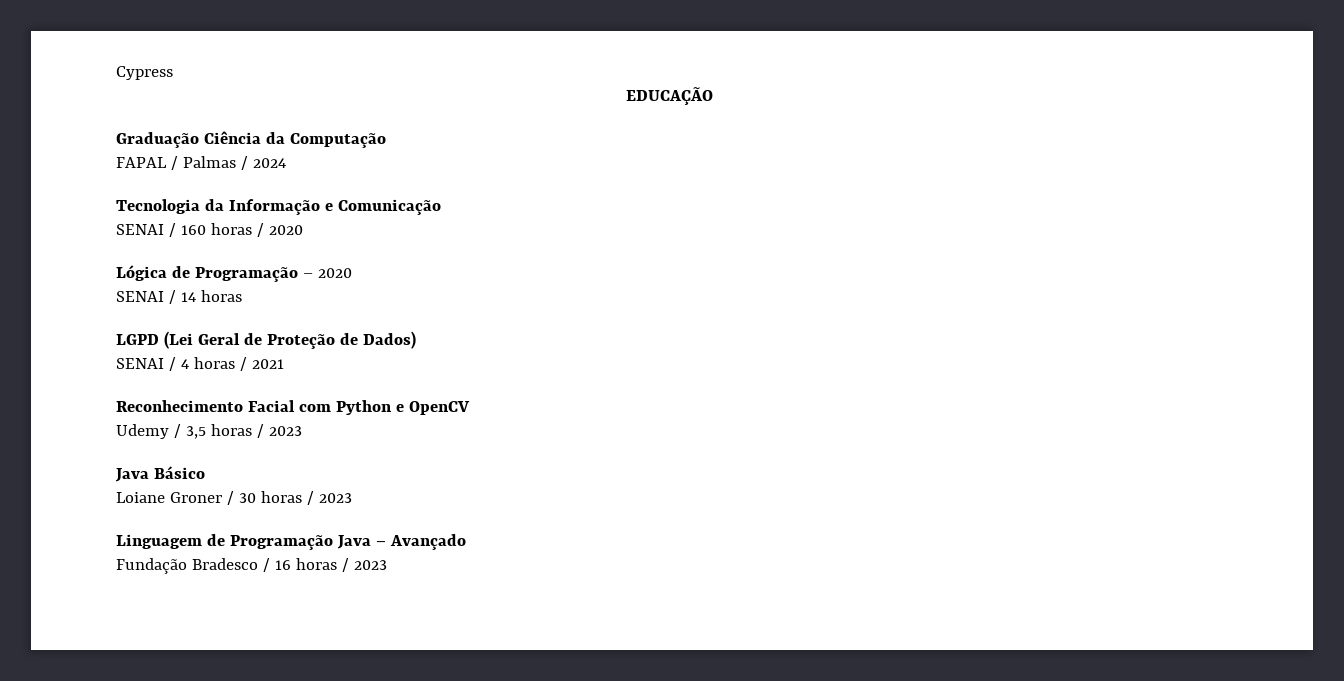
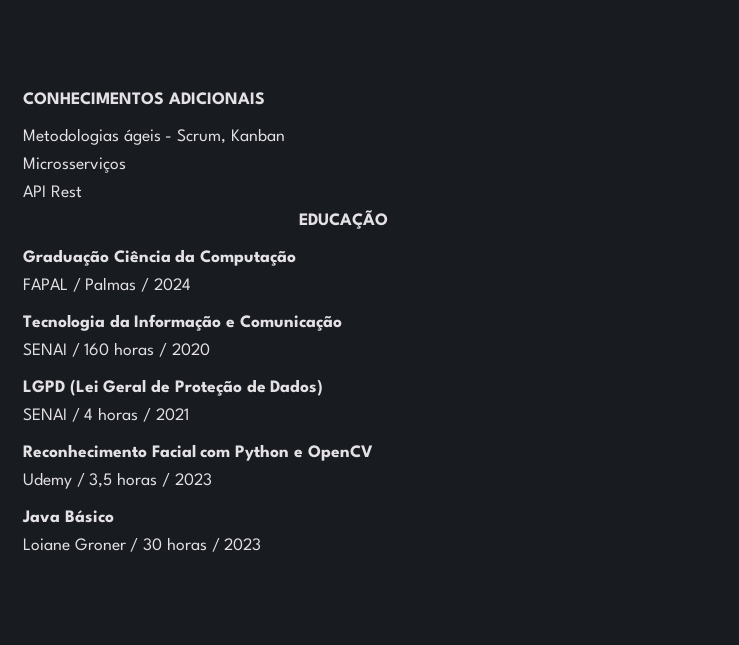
[116,66,173,80] Cypress -> [23,92,265,105] [23,128,285,145] [23,157,126,173] [23,185,82,198] CONHECIMENTOS ADICIONAIS // Metodologias ágeis - Scrum, Kanban // Microsserviços // API Rest
[116,265,352,282] [116,290,242,304] // Lógica de Programação – 2020 // SENAI / 14 horas -> (210, 349) none
[116,534,466,550] [116,558,387,574] // Linguagem de Programação Java – Avançado // Fundação Bradesco / 16 horas / 2023 -> (262, 544) none

